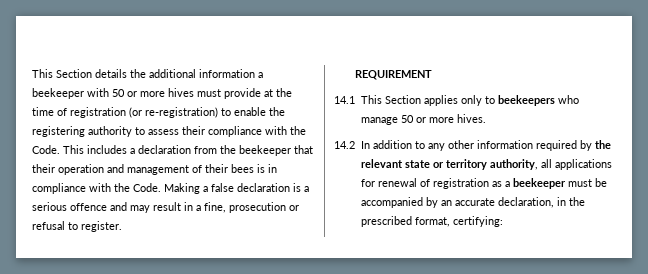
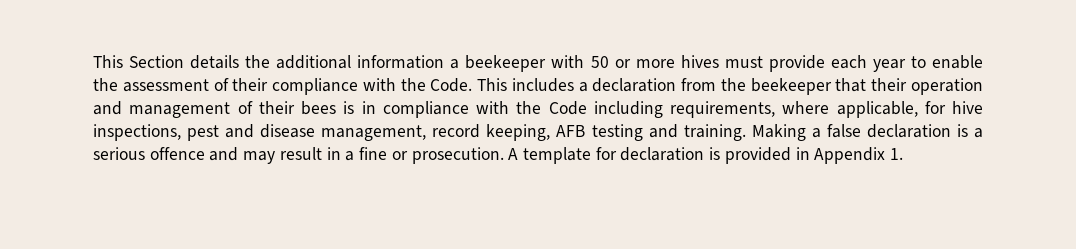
[264,88,292,97] [32,107,285,118] [32,126,179,137] at the time of registration (or re-registration) to enable the registering authority to assess -> [830,55,983,72] [93,78,229,92] each year to enable the assessment of
[133,183,161,192] Code. -> [548,101,983,118] [93,124,746,141] Code including requirements, where applicable, for hive inspections, pest and disease management, record keeping, AFB testing and training.
[204,202,299,213] [32,221,122,232] [355,70,433,80] [334,95,579,106] [360,114,486,125] [334,140,611,151] [360,159,612,170] [360,178,607,189] [360,197,585,208] [360,216,503,227] fine, prosecution or refusal to register. // REQUIREMENT // 14.1 This Section applies only to beekeepers who manage 50 or more hives. // 14.2 In addition to any other information required by the relevant state or territory authority, all applications for renewal of registration as a beekeeper must be accompanied by an accurate declaration, in the prescribed format, certifying: -> [359,147,904,164] fine or prosecution. A template for declaration is provided in Appendix 1.

